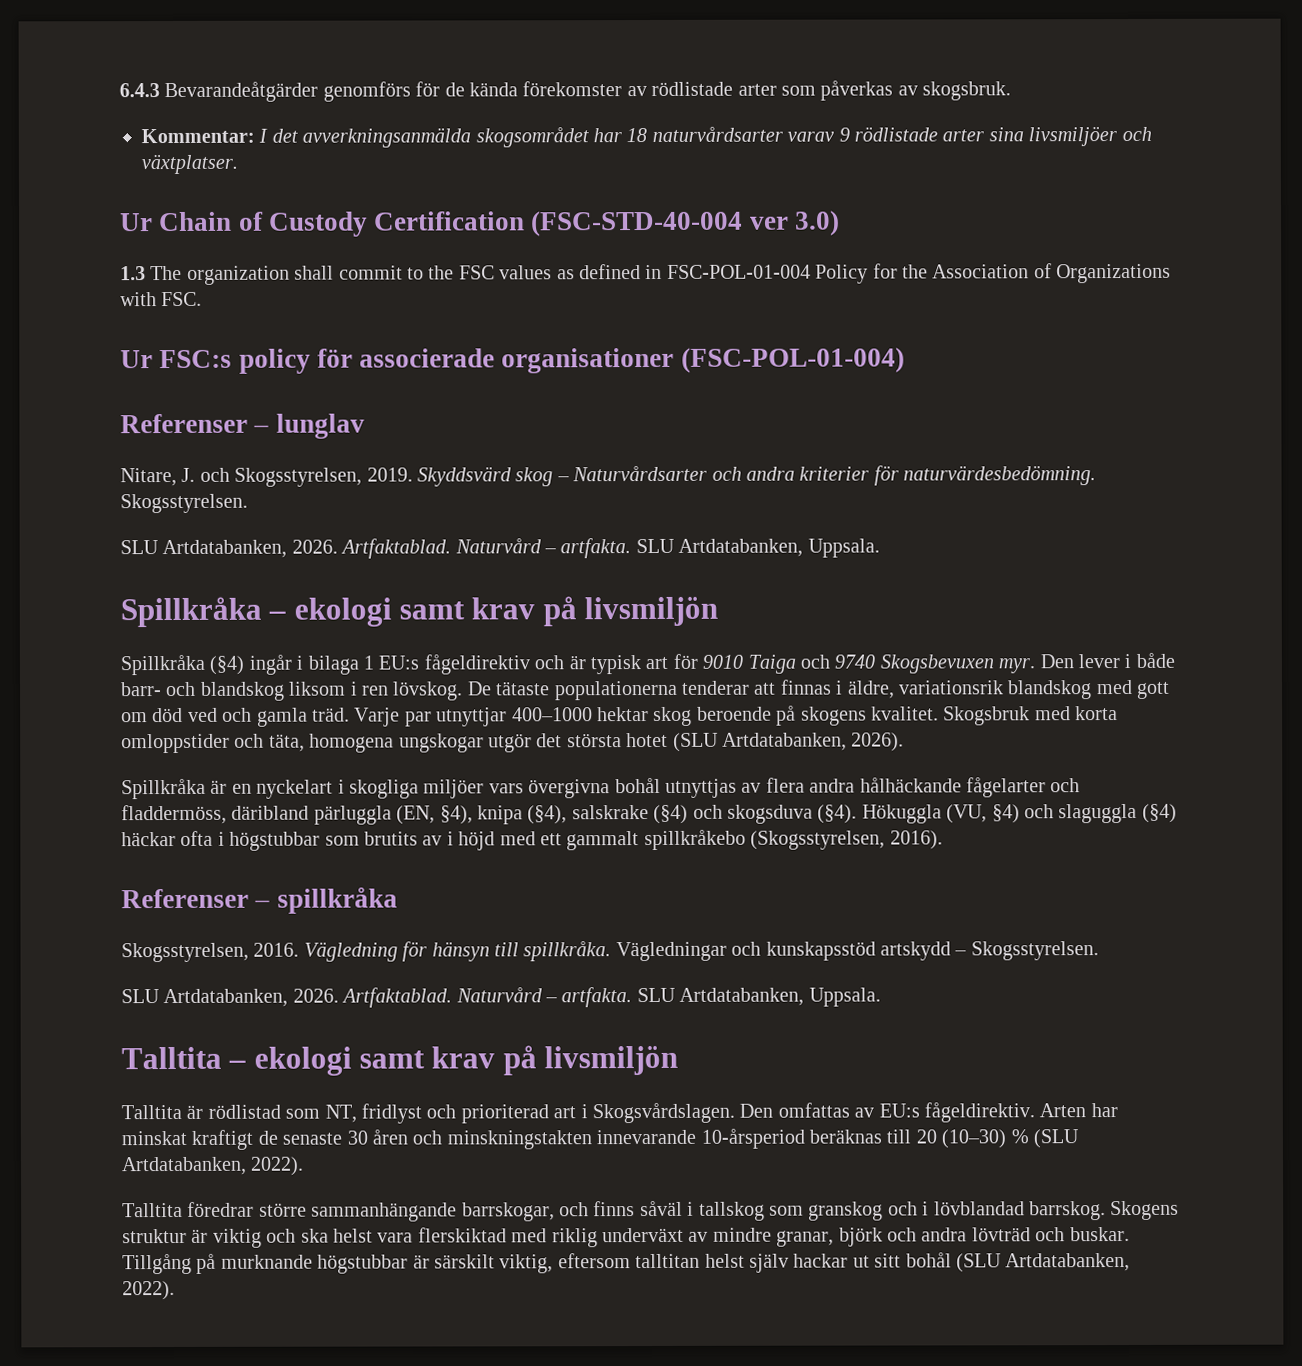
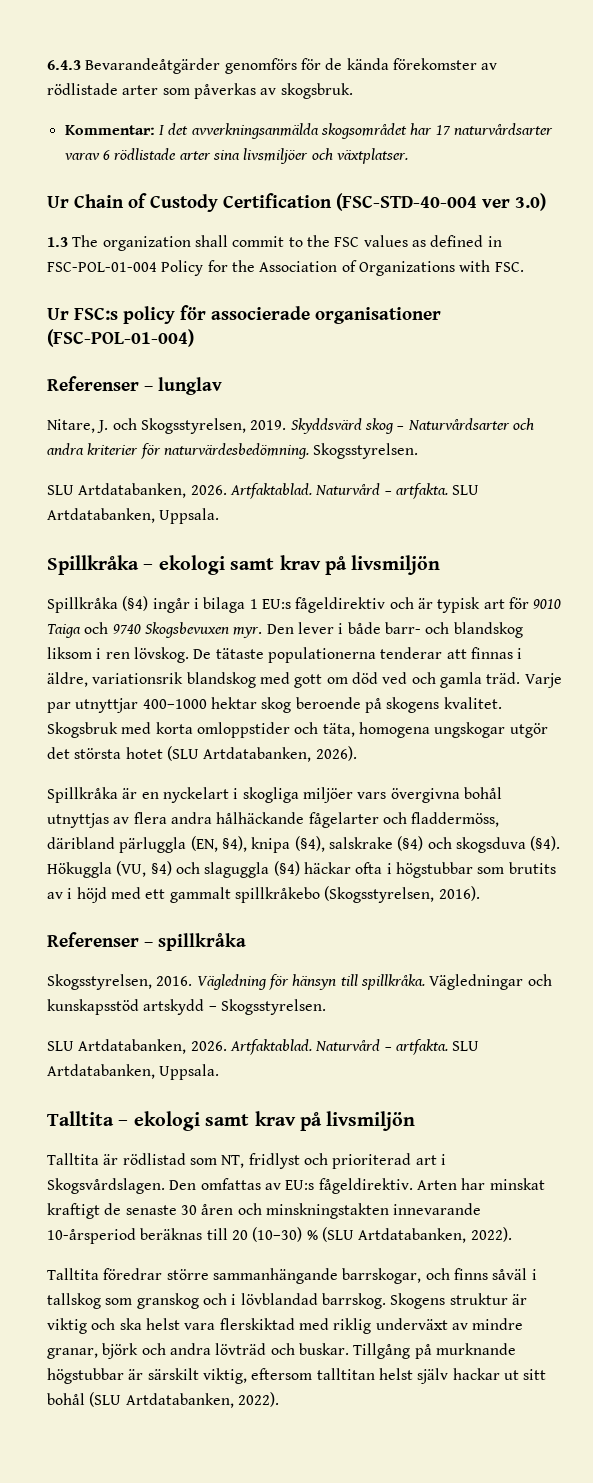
[626,128,648,143] 18 -> [435,125,451,135] 17
[838,127,850,142] 9 -> [102,150,110,160] 6

